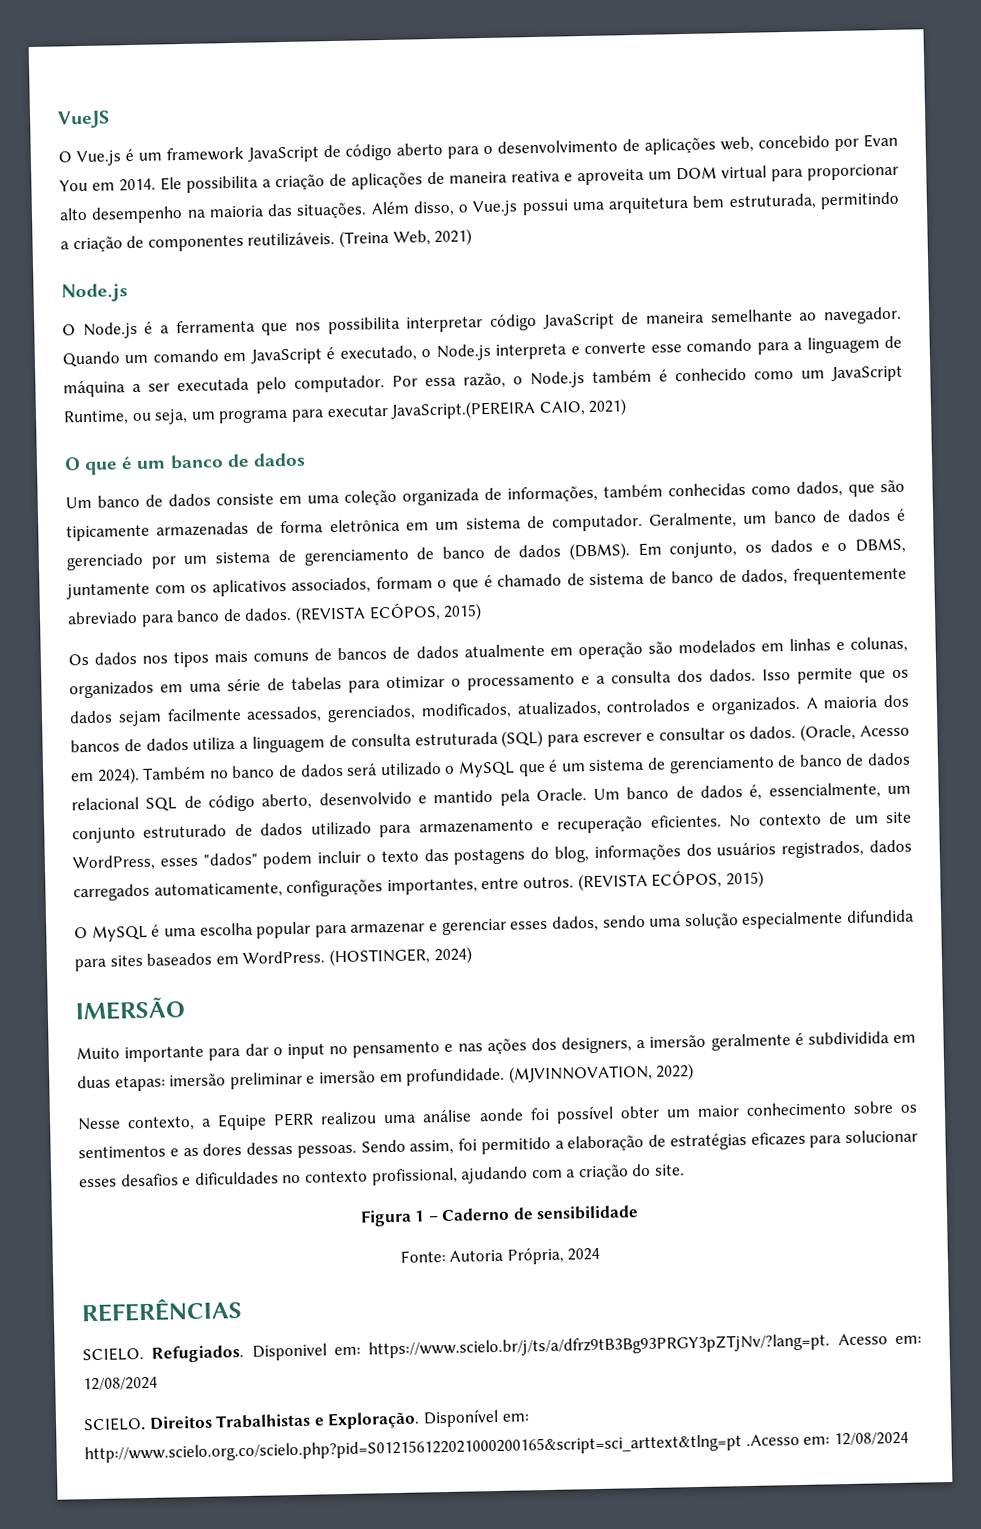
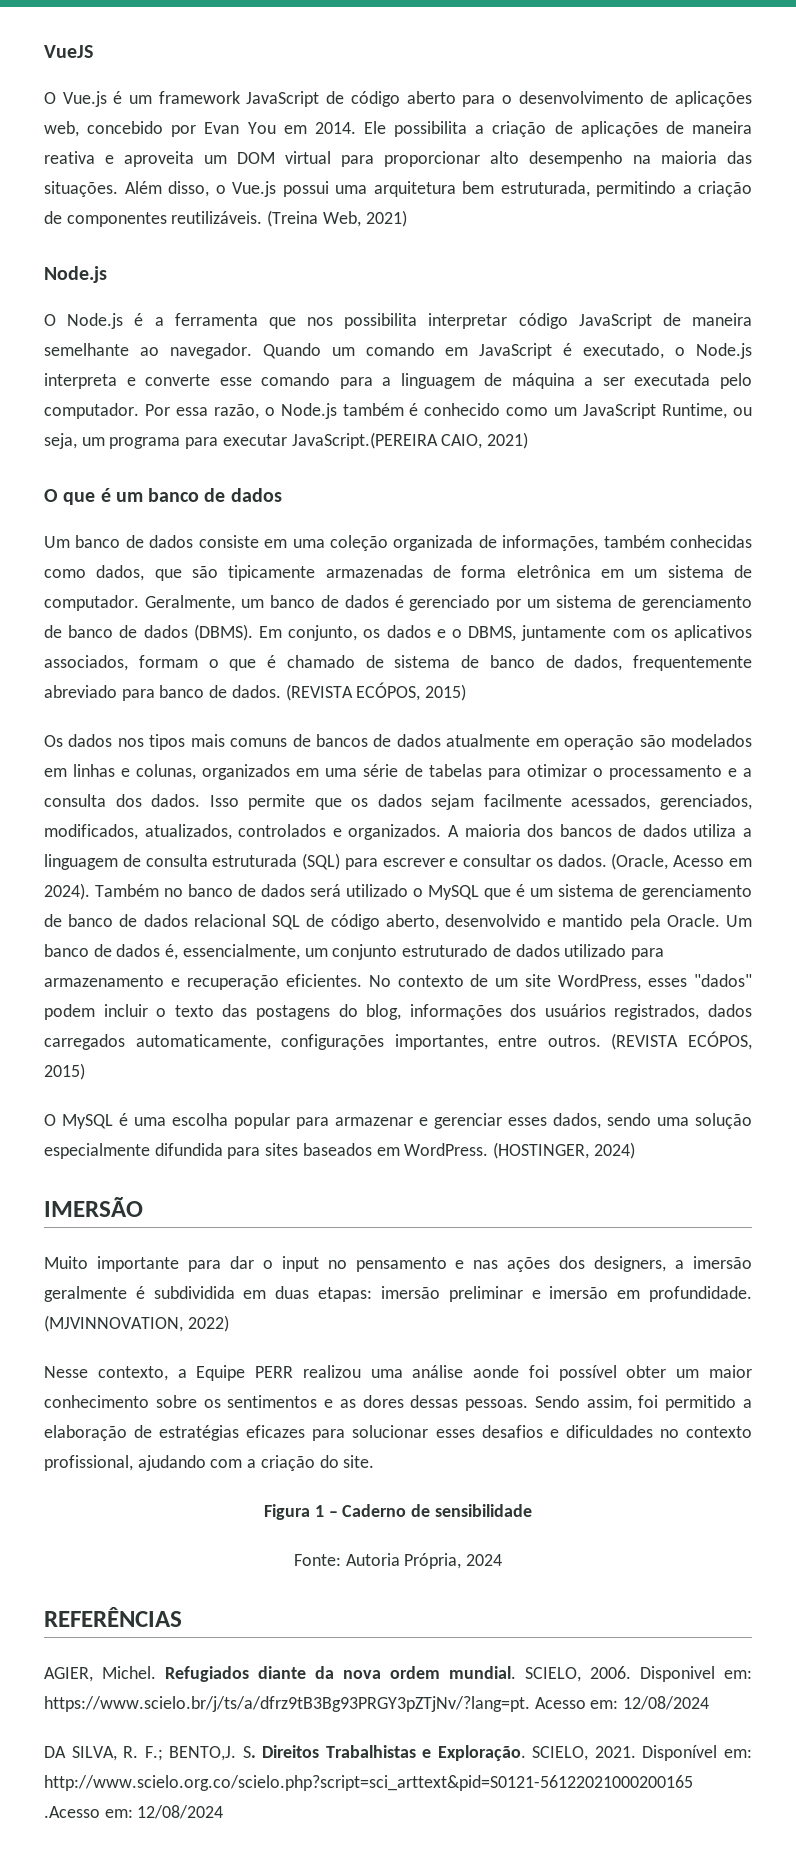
[82,1345,245,1363] SCIELO. Refugiados. -> [44,1666,631,1682] AGIER, Michel. Refugiados diante da nova ordem mundial. SCIELO, 2006.
[83,1417,146,1432] SCIELO. -> [44,1746,256,1761] DA SILVA, R. F.; BENTO,J. S.
(421, 1420) none -> [532,1746,636,1761] SCIELO, 2021.
[84,1434,742,1464] http://www.scielo.org.co/scielo.php?pid=S012156122021000200165&script=sci_arttext&tlng=pt -> [44,1775,693,1791] http://www.scielo.org.co/scielo.php?script=sci_arttext&pid=S0121-56122021000200165

